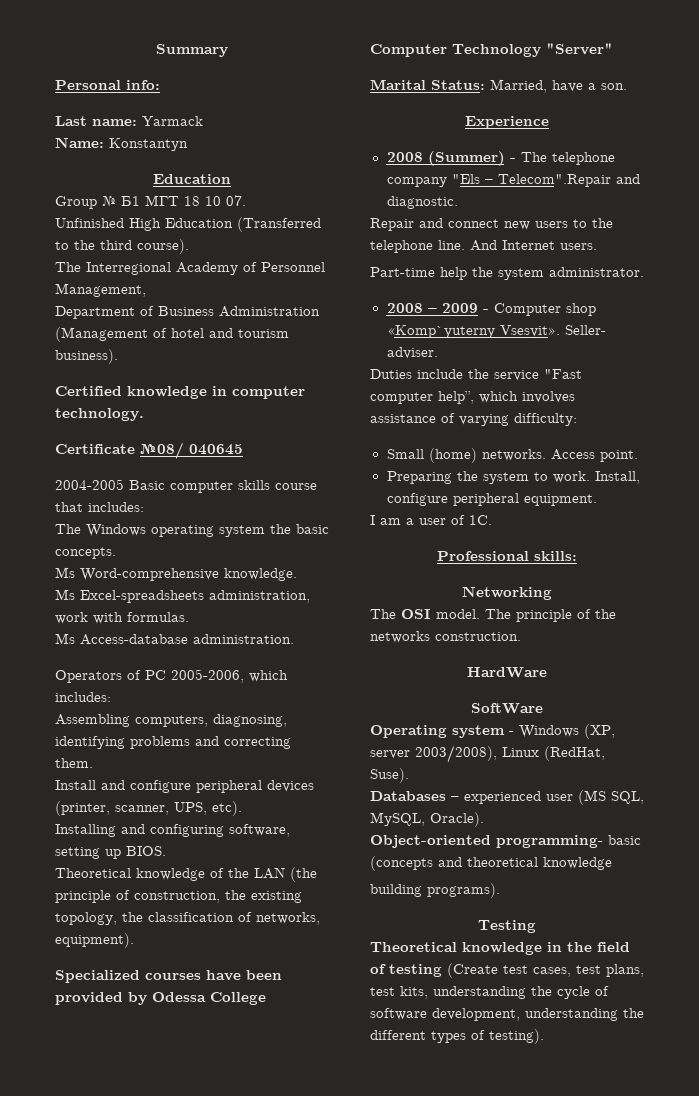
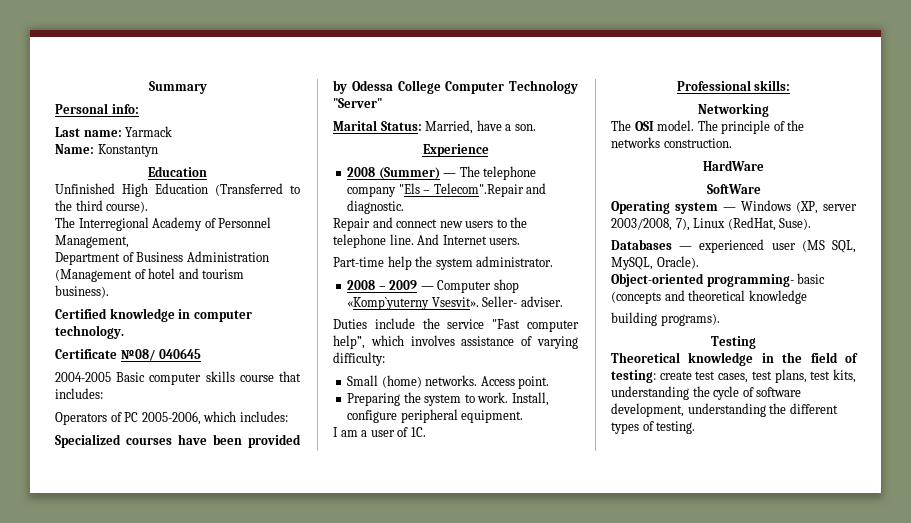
[55,195,246,209] // Group № Б1 МГТ 18 10 07. -> (207, 171) none
[55,524,329,537] [55,547,116,559] [55,567,297,581] [55,589,310,603] [55,612,189,624] [55,633,294,645] // The Windows operating system the basic concepts. // Ms Word-comprehensive knowledge. // Ms Excel-spreadsheets administration, work with formulas. // Ms Access-database administration. -> (103, 393) none
[55,714,287,727] [55,736,291,749] [55,758,93,768] [55,780,314,793] [55,801,242,816] [55,824,290,837] [55,846,166,859] [55,867,317,882] [55,890,302,903] [55,912,320,925] [55,933,134,948] // Assembling computers, diagnosing, identifying problems and correcting them. // Install and configure peripheral devices (printer, scanner, UPS, etc). // Installing and configuring software, setting up BIOS. // Theoretical knowledge of the LAN (the principle of construction, the existing topology, the classification of networks, equipment). -> (288, 416) none
[509,158,516,162] - -> [443,173,457,177] —
[482,309,489,313] - -> [420,286,434,290] —
[509,731,514,735] - -> [723,207,736,211] —
[415,745,497,763] 2003/2008), -> [611,218,690,231] 2003/2008, 7),
[451,796,459,801] – -> [679,246,693,250] —
[389,963,498,978] testing (Create -> [611,370,692,383] testing: create
[489,1029,544,1044] testing). -> [656,421,696,434] testing.

